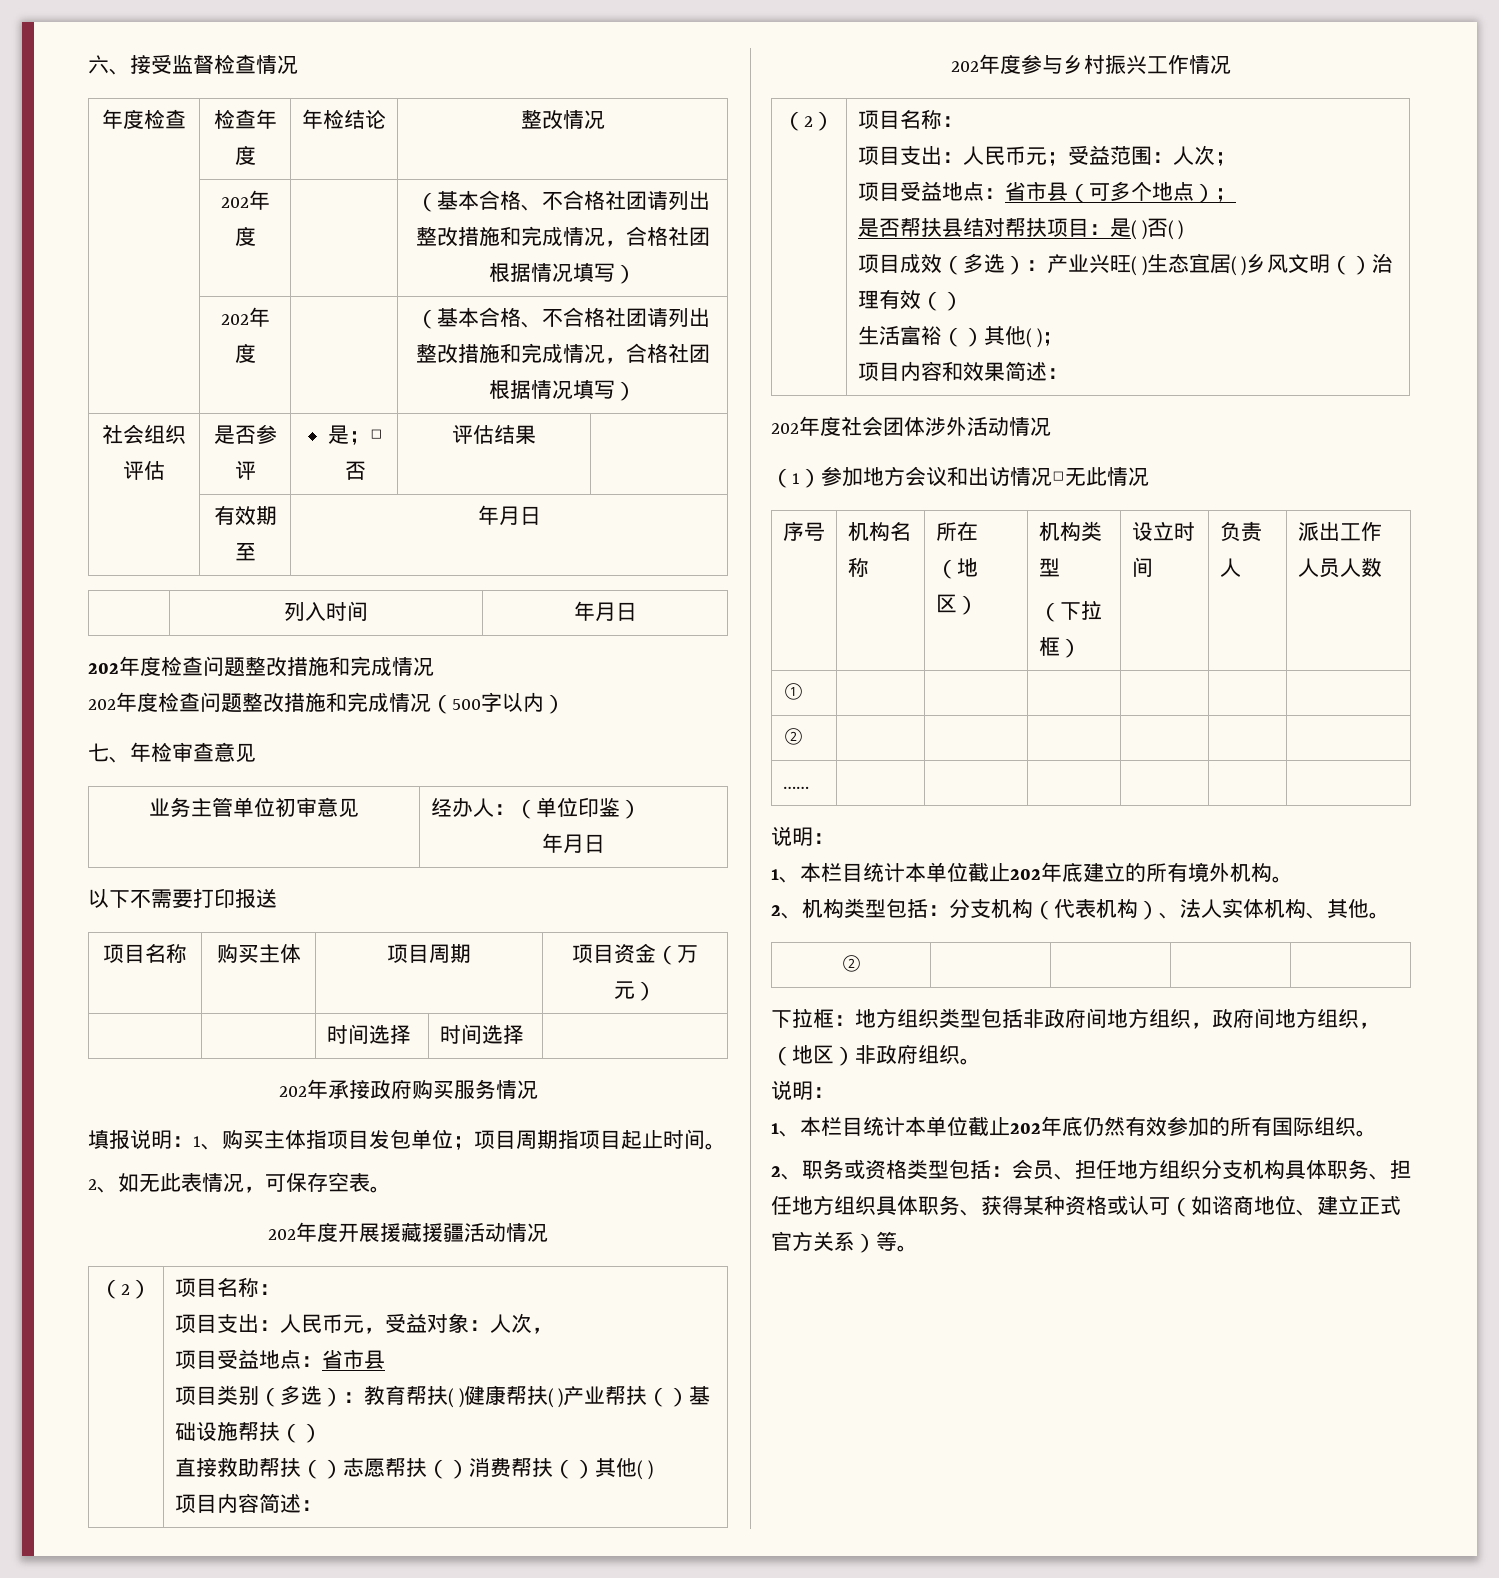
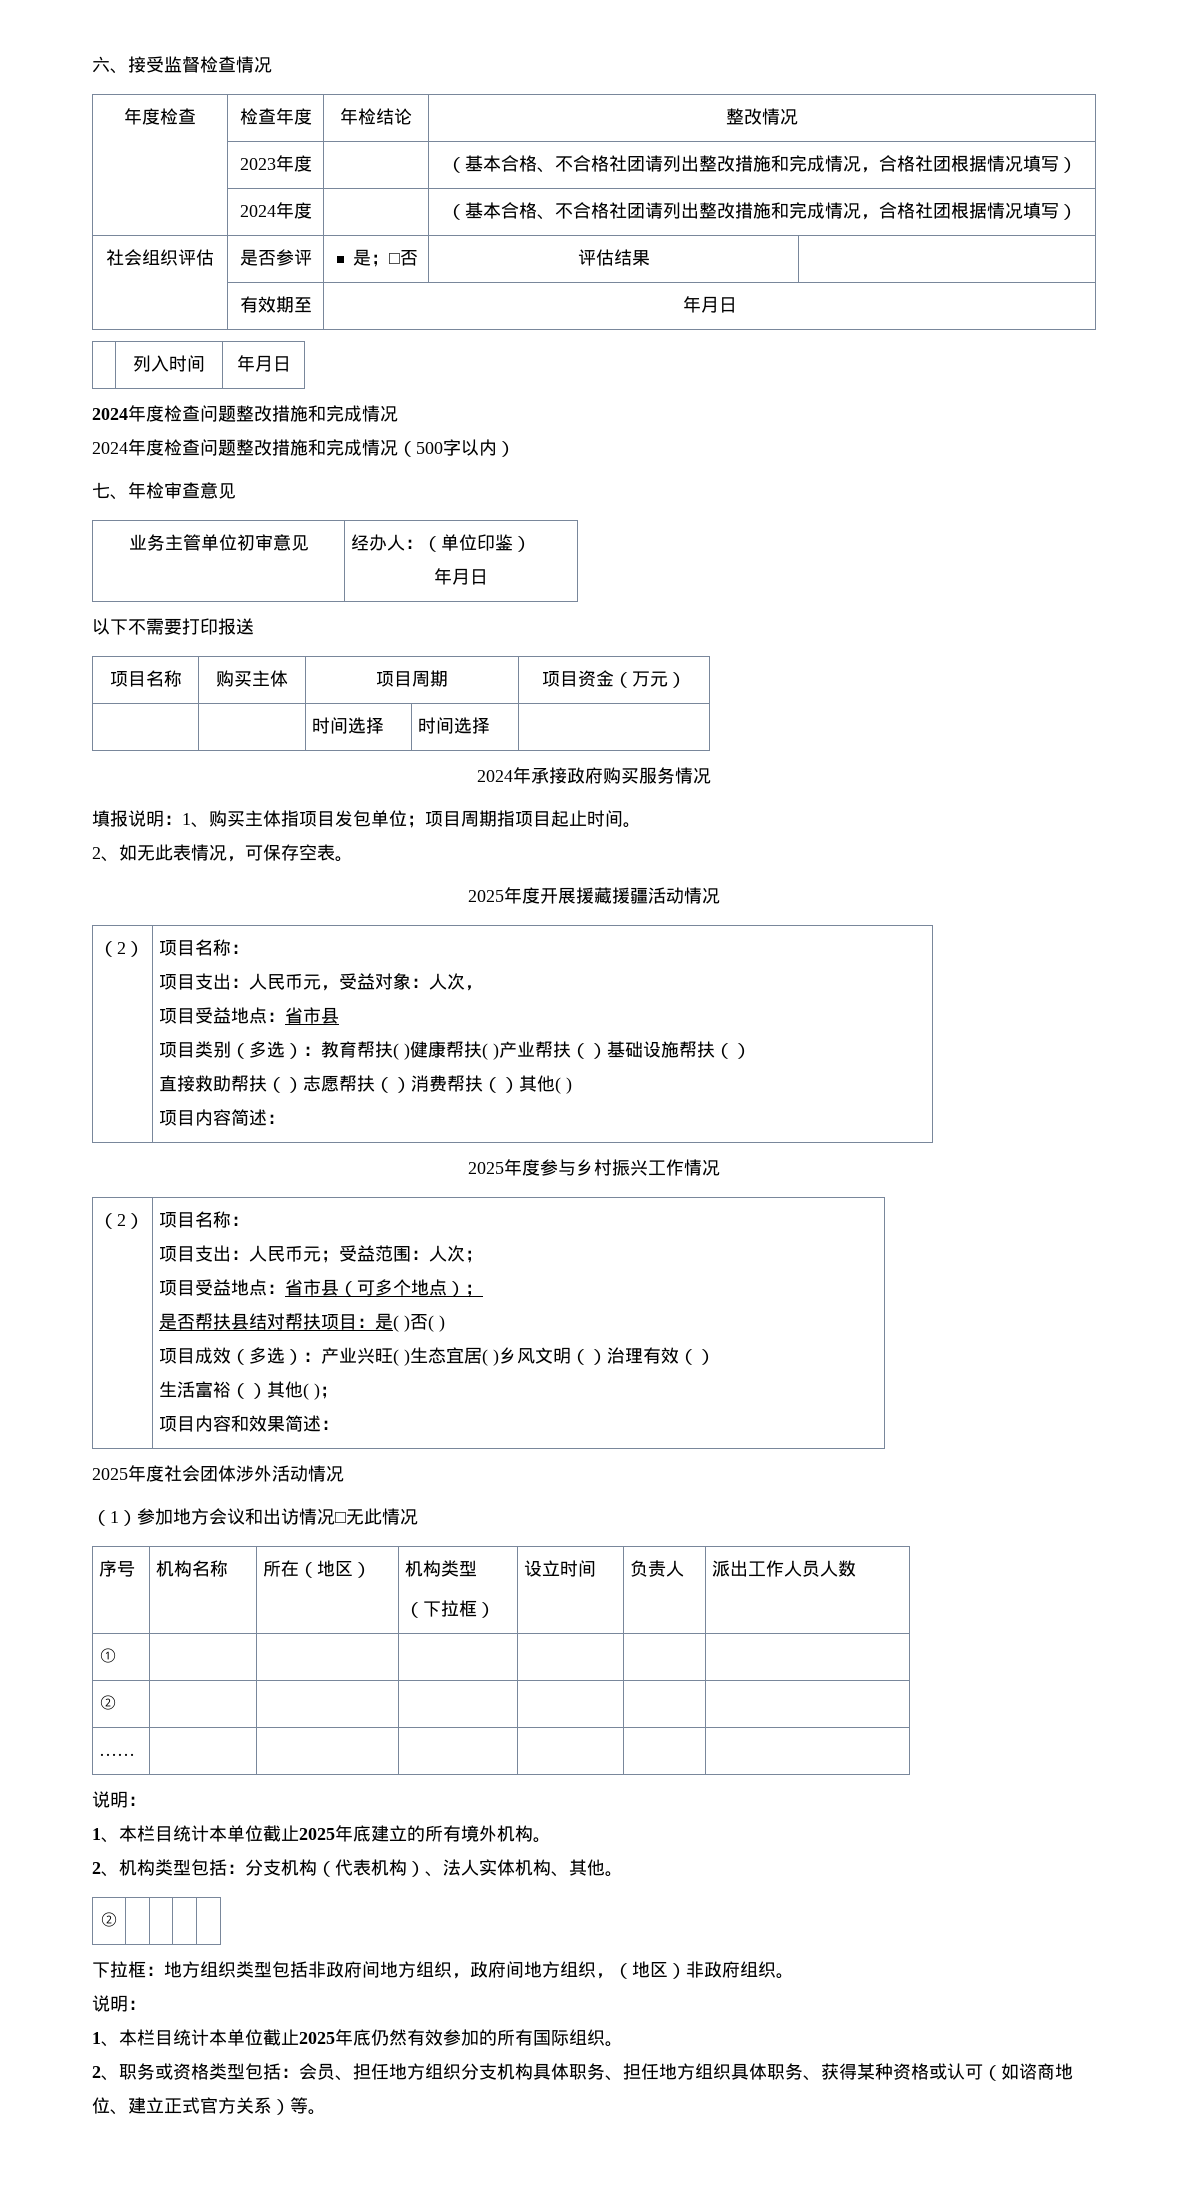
[220,197,249,208] 202 -> [239,158,276,170] 2023
[220,314,249,325] 202 -> [239,205,276,217] 2024
[88,663,119,674] 202 -> [92,408,128,420] 2024
[88,699,116,710] 202 -> [92,442,128,454] 2024
[278,1086,307,1097] 202 -> [477,770,513,782] 2024
[268,1229,296,1240] 202 -> [468,890,504,902] 2025
[951,61,979,72] 202 -> [468,1162,504,1174] 2025
[771,423,799,434] 202 -> [92,1468,128,1480] 2025
[1010,869,1041,880] 202 -> [299,1828,335,1840] 2025
[1010,1123,1041,1134] 202 -> [299,2032,335,2044] 2025

